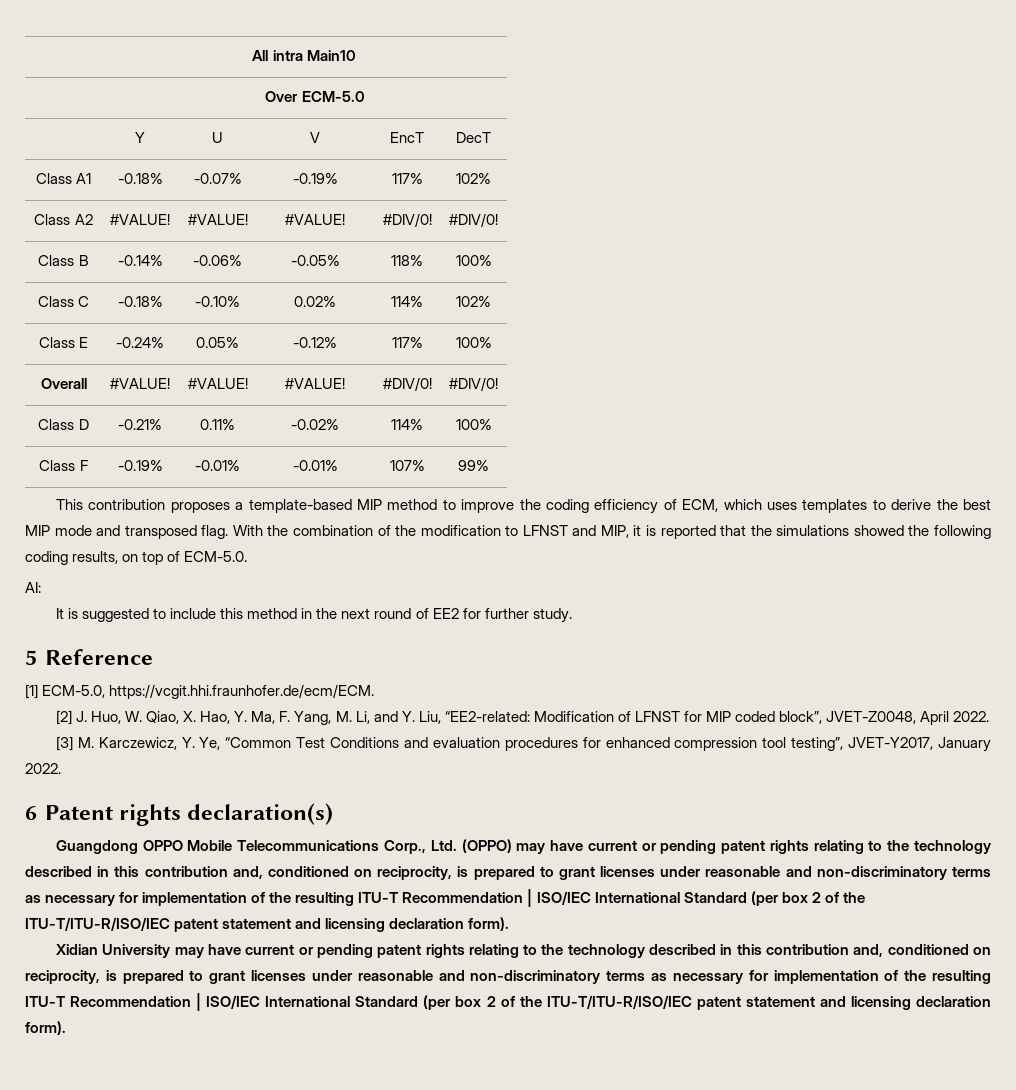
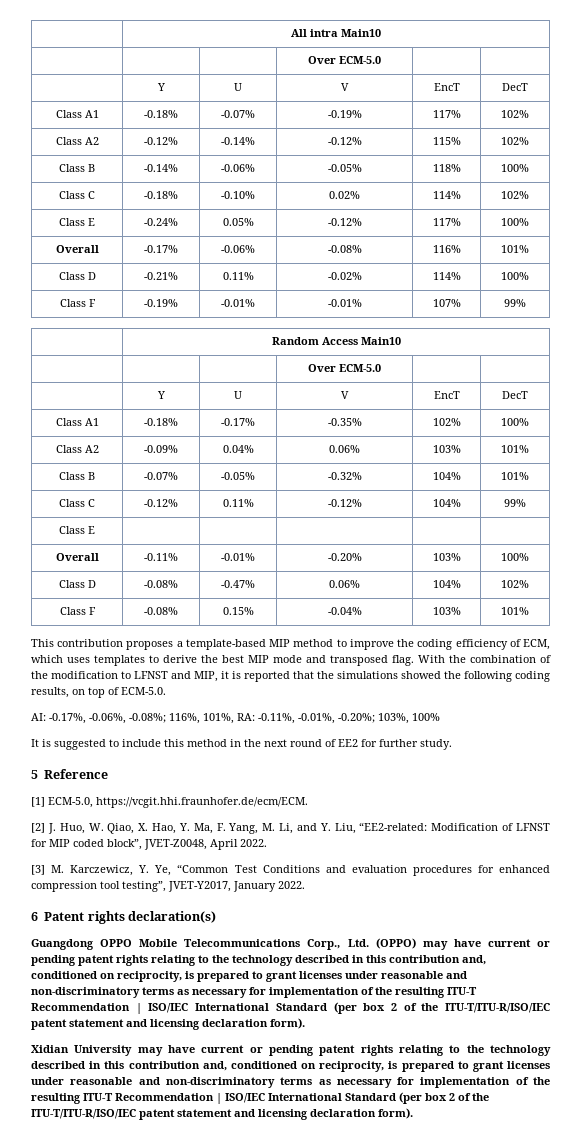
[110,214,170,225] [187,214,248,225] [285,214,345,225] [382,213,432,227] [449,213,498,227] #VALUE! | #VALUE! | #VALUE! | #DIV/0! | #DIV/0! -> [144,137,178,145] [221,137,255,145] [327,137,362,145] [432,137,461,145] [501,137,529,145] -0.12% | -0.14% | -0.12% | 115% | 102%
[110,378,170,389] [187,378,248,389] [285,378,345,389] [382,377,432,391] [449,377,498,391] #VALUE! | #VALUE! | #VALUE! | #DIV/0! | #DIV/0! -> [144,245,178,253] [221,245,255,253] [327,245,362,253] [432,245,461,253] [501,245,529,253] -0.17% | -0.06% | -0.08% | 116% | 101%
(489, 465) none -> [271,337,401,345] [308,364,381,372] [156,391,165,399] [234,391,242,399] [341,391,349,399] [433,391,460,399] [502,391,528,399] [55,418,99,426] [144,418,178,426] [221,418,255,426] [327,418,362,426] [432,418,461,426] [501,418,529,426] [55,445,99,453] [144,445,178,453] [222,445,254,453] [329,445,360,453] [432,445,461,453] [501,445,529,453] [59,472,95,480] [144,472,178,480] [221,472,255,480] [327,472,362,480] [432,472,461,480] [501,472,529,480] [59,499,95,507] [144,499,178,507] [222,499,254,507] [327,499,362,507] [432,499,461,507] [504,499,526,507] [59,526,95,534] [55,553,99,561] [144,553,178,561] [221,553,255,561] [327,553,362,561] [432,553,461,561] [501,553,529,561] [58,580,96,588] [144,580,178,588] [221,580,255,588] [329,580,360,588] [432,580,461,588] [501,580,529,588] [59,607,96,615] [144,607,178,615] [222,607,254,615] [327,607,362,615] [432,607,461,615] [501,607,529,615] // | Random Access Main10 // | | | Over ECM-5.0 | | // | Y | U | V | EncT | DecT // Class A1 | -0.18% | -0.17% | -0.35% | 102% | 100% // Class A2 | -0.09% | 0.04% | 0.06% | 103% | 101% // Class B | -0.07% | -0.05% | -0.32% | 104% | 101% // Class C | -0.12% | 0.11% | -0.12% | 104% | 99% // Class E | | | | | // Overall | -0.11% | -0.01% | -0.20% | 103% | 100% // Class D | -0.08% | -0.47% | 0.06% | 104% | 102% // Class F | -0.08% | 0.15% | -0.04% | 103% | 101%
(41, 587) none -> [49,713,440,724] -0.17%, -0.06%, -0.08%; 116%, 101%, RA: -0.11%, -0.01%, -0.20%; 103%, 100%

